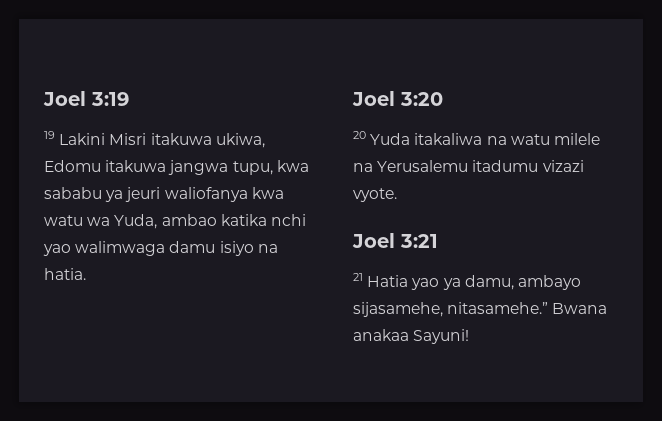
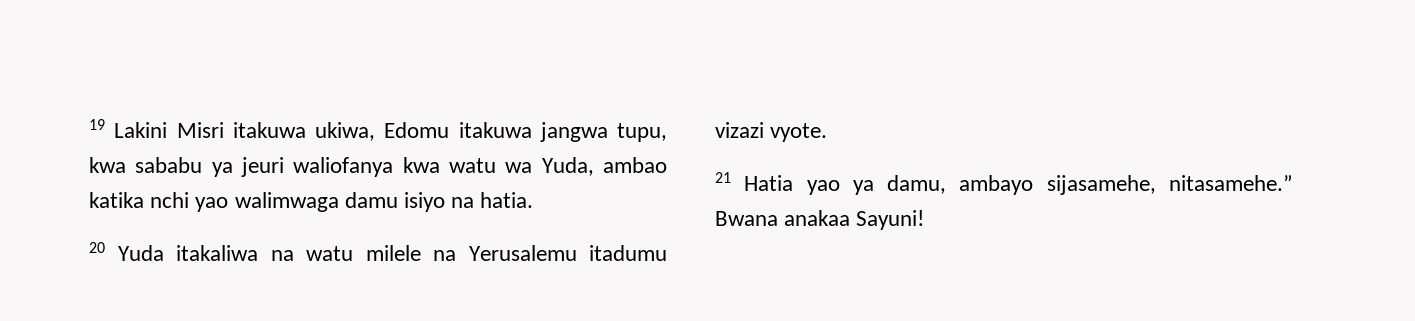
[43,91,129,106] Joel 3:19 // -> (89, 124) none
[352,91,443,106] // Joel 3:20 -> (534, 200) none
[352,233,438,248] // Joel 3:21 -> (828, 132) none

